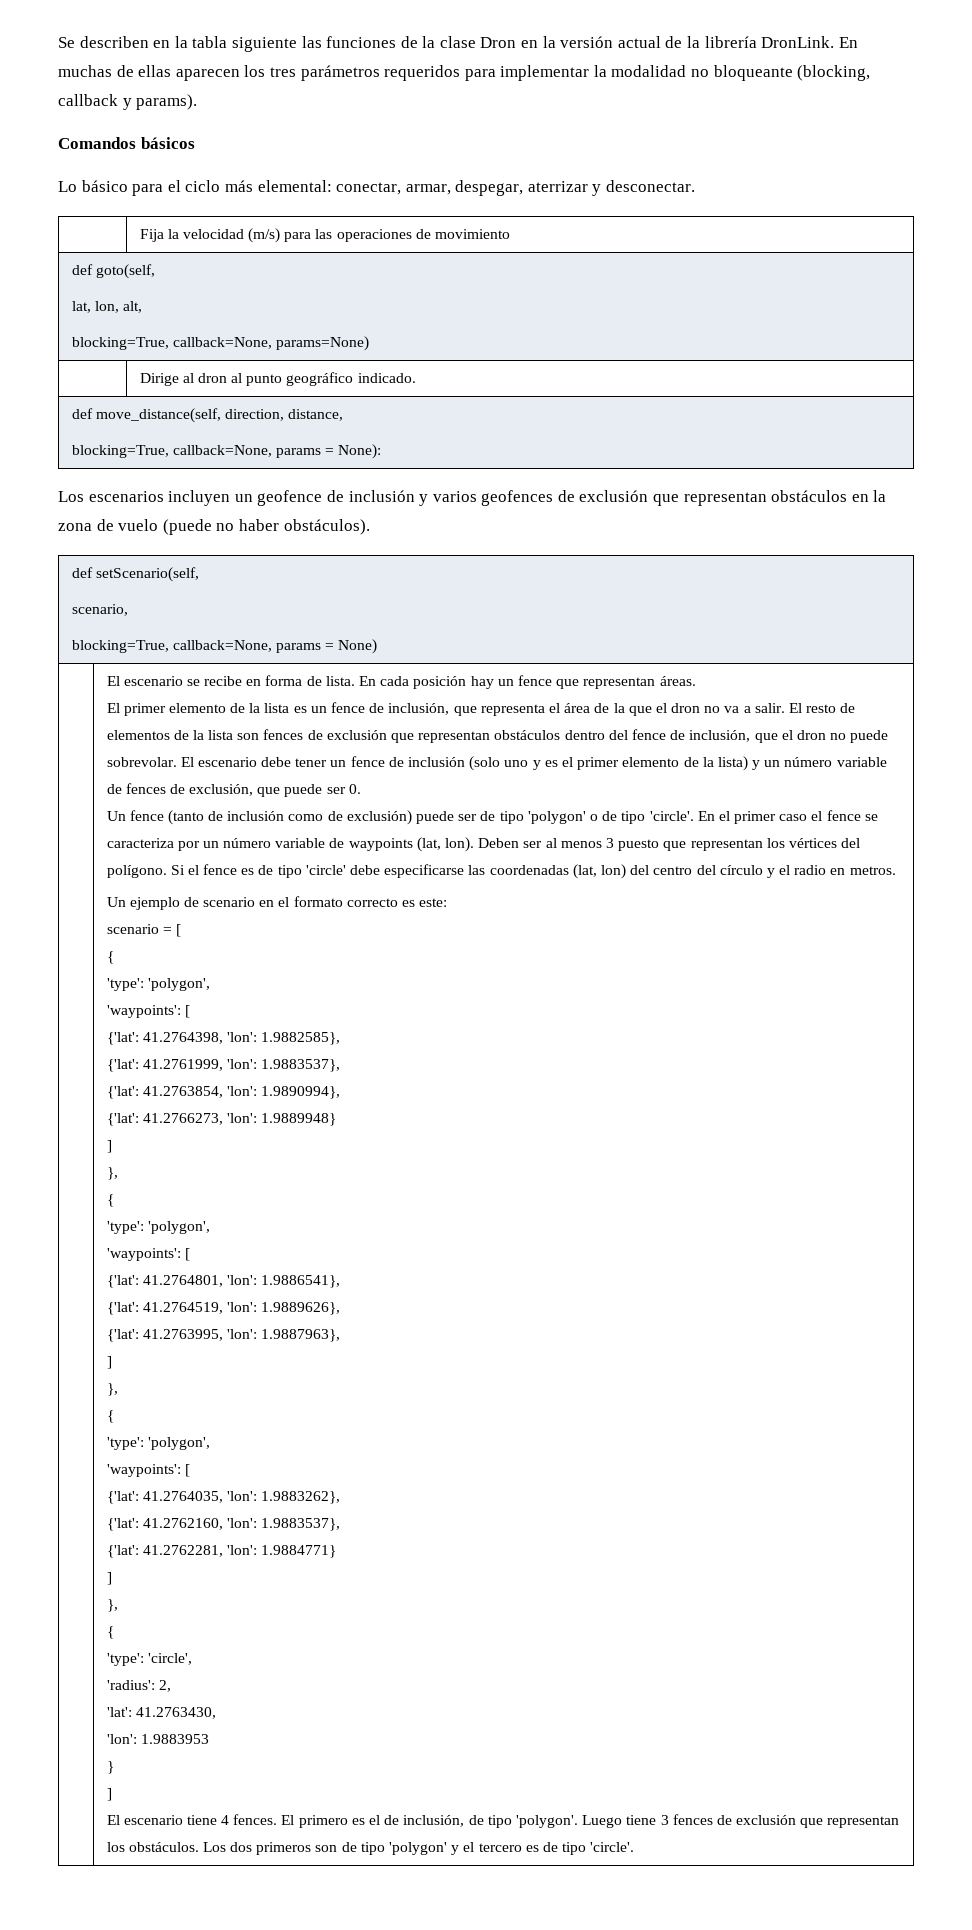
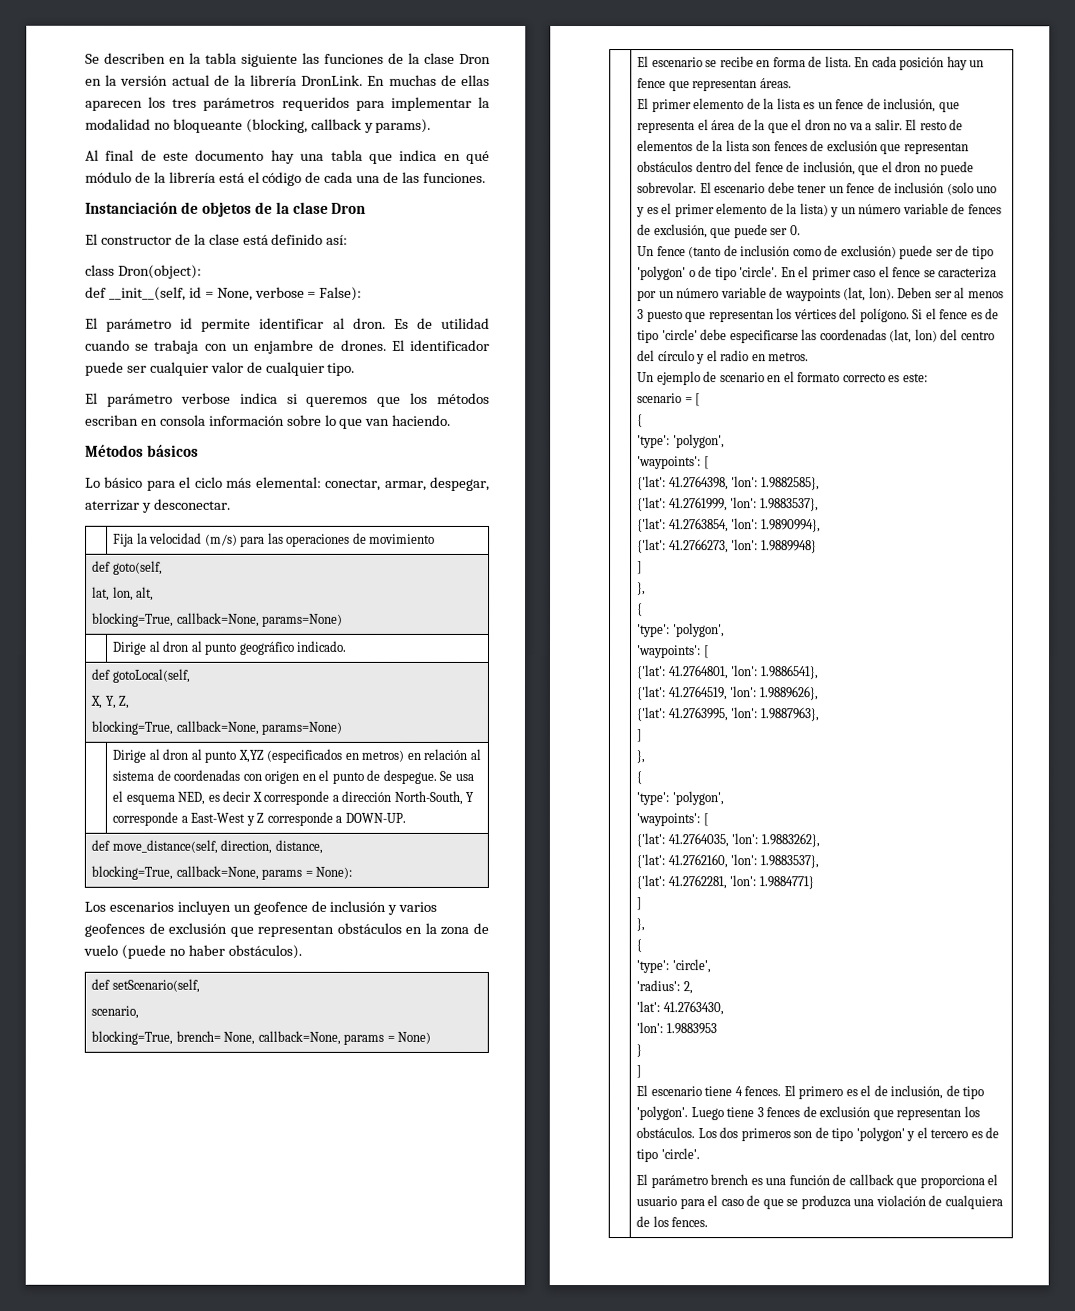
[58,137,136,149] Comandos -> [85,149,491,164] [85,171,486,186] [85,201,367,217] [85,233,349,245] [85,264,202,279] [85,286,363,301] [85,317,490,332] [85,339,490,354] [85,361,356,376] [85,392,490,407] [85,414,452,429] [85,444,144,457] Al final de este documento hay una tabla que indica en qué módulo de la librería está el código de cada una de las funciones. // Instanciación de objetos de la clase Dron // El constructor de la clase está definido así: // class Dron(object): // def __init__(self, id = None, verbose = False): // El parámetro id permite identificar al dron. Es de utilidad cuando se trabaja con un enjambre de drones. El identificador puede ser cualquier valor de cualquier tipo. // El parámetro verbose indica si queremos que los métodos escriban en consola información sobre lo que van haciendo. // Métodos
(416, 378) none -> [91,668,190,683] [90,695,130,709] [91,720,343,735] [112,748,481,763] [112,769,474,784] [112,790,475,805] [112,811,406,826] // def gotoLocal(self, // X, Y, Z, // blocking=True, callback=None, params=None) // | Dirige al dron al punto X,YZ (especificados en metros) en relación al sistema de coordenadas con origen en el punto de despegue. Se usa el esquema NED, es decir X corresponde a dirección North-South, Y corresponde a East-West y Z corresponde a DOWN-UP.
(169, 646) none -> [175,1030,256,1045] brench= None,
(635, 1847) none -> [636,1174,999,1189] [636,1195,1003,1210] [636,1216,709,1228] // El parámetro brench es una función de callback que proporciona el usuario para el caso de que se produzca una violación de cualquiera de los fences.

